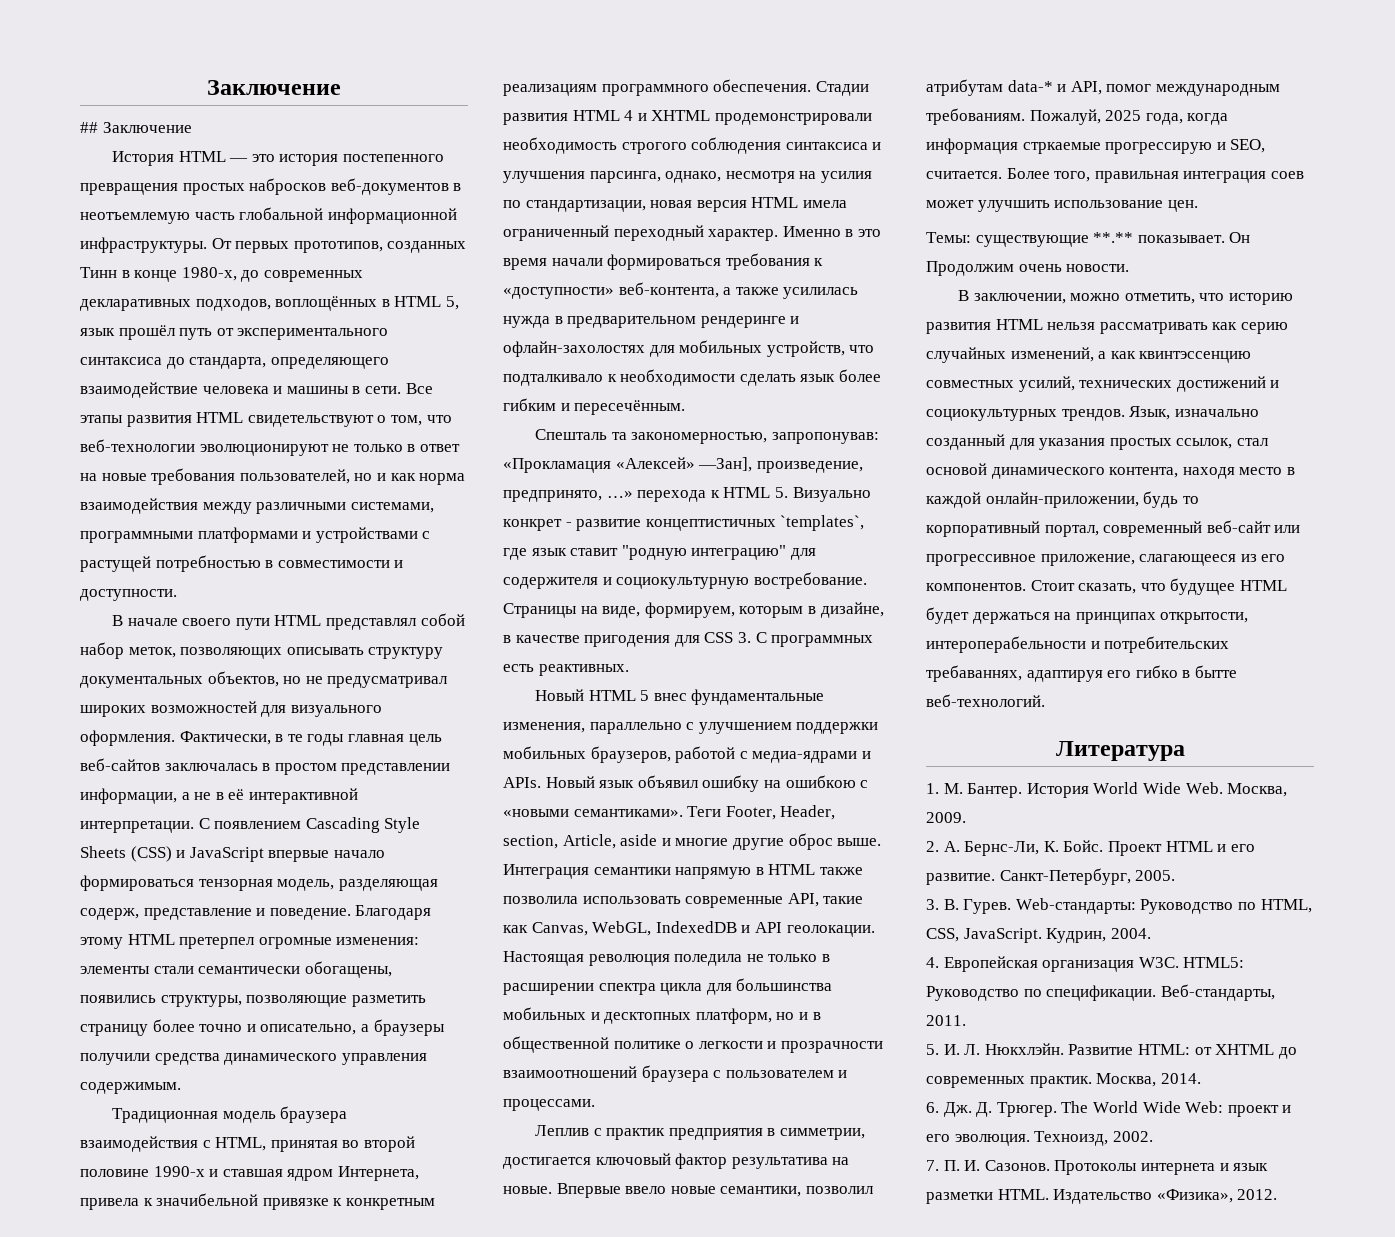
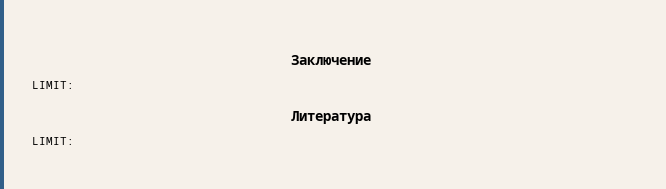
[207,80,341,95] [80,122,192,133] [112,151,445,166] [80,178,462,195] [80,207,457,224] [80,237,467,253] [80,267,363,282] [80,296,459,311] [80,325,389,340] [80,357,389,369] [80,382,433,398] [80,412,452,427] [80,439,460,456] [80,468,466,485] [80,498,434,514] [80,527,431,543] [80,555,404,572] [80,589,177,601] [112,613,465,630] [80,642,444,659] [80,671,449,688] [80,701,382,717] [80,730,442,746] [80,758,451,775] [80,788,358,804] [80,817,421,833] [80,846,385,862] [80,875,438,891] [80,905,432,920] [80,934,420,949] [80,961,392,978] [80,995,426,1007] [80,1019,445,1036] [80,1053,427,1065] [80,1082,181,1094] [112,1106,348,1123] [80,1136,415,1152] [80,1166,419,1181] [80,1193,435,1210] [503,79,869,96] [503,110,872,125] [503,137,882,154] [503,171,872,183] [503,197,847,212] [503,225,881,241] [503,253,824,270] [503,282,859,299] [503,316,800,328] [503,340,875,357] [503,369,881,386] [503,398,686,415] [535,429,879,444] [503,457,863,473] [503,487,871,502] [503,515,865,531] [503,545,816,560] [503,572,867,589] [503,602,884,618] [503,632,874,647] [503,664,629,676] [535,689,825,705] [503,722,879,734] [503,746,871,763] [503,775,869,792] [503,805,836,820] [503,833,882,850] [503,864,863,879] [503,893,864,908] [503,921,875,937] [503,951,830,966] [503,978,833,995] [503,1007,821,1024] [503,1036,883,1053] [503,1065,848,1082] [503,1099,595,1111] [535,1125,866,1140] [503,1153,850,1169] [503,1183,874,1198] [926,79,1280,96] [926,108,1229,125] [926,138,1266,154] [926,168,1304,183] [926,200,1198,212] [926,232,1251,247] [926,261,1130,276] [958,290,1294,305] [926,319,1288,334] [926,347,1252,363] [926,376,1280,392] [926,406,1259,421] [926,434,1269,450] [926,463,1295,479] [926,491,1199,508] [926,520,1301,537] [926,554,1286,566] [926,578,1287,595] [926,607,1249,624] [926,636,1230,653] [926,665,1237,682] [926,694,1045,707] [1055,741,1185,761] [926,782,1288,798] [926,812,966,823] [926,840,1255,856] [926,868,1176,885] [926,898,1312,914] [926,928,1151,943] [926,956,1245,972] [926,984,1275,1001] [926,1015,966,1026] [926,1043,1297,1059] [926,1073,1201,1088] [926,1101,1292,1117] [926,1131,1153,1146] [926,1160,1269,1175] [926,1189,1278,1204] Заключение // ## Заключение // История HTML — это история постепенного превращения простых набросков веб‑документов в неотъемлемую часть глобальной информационной инфраструктуры. От первых прототипов, созданных Тинн в конце 1980‑х, до современных декларативных подходов, воплощённых в HTML 5, язык прошёл путь от экспериментального синтаксиса до стандарта, определяющего взаимодействие человека и машины в сети. Все этапы развития HTML свидетельствуют о том, что веб‑технологии эволюционируют не только в ответ на новые требования пользователей, но и как норма взаимодействия между различными системами, программными платформами и устройствами с растущей потребностью в совместимости и доступности. // В начале своего пути HTML представлял собой набор меток, позволяющих описывать структуру документальных объектов, но не предусматривал широких возможностей для визуального оформления. Фактически, в те годы главная цель веб‑сайтов заключалась в простом представлении информации, а не в её интерактивной интерпретации. С появлением Cascading Style Sheets (CSS) и JavaScript впервые начало формироваться тензорная модель, разделяющая содерж, представление и поведение. Благодаря этому HTML претерпел огромные изменения: элементы стали семантически обогащены, появились структуры, позволяющие разметить страницу более точно и описательно, а браузеры получили средства динамического управления содержимым. // Традиционная модель браузера взаимодействия с HTML, принятая во второй половине 1990‑х и ставшая ядром Интернета, привела к значибельной привязке к конкретным реализациям программного обеспечения. Стадии развития HTML 4 и XHTML продемонстрировали необходимость строгого соблюдения синтаксиса и улучшения парсинга, однако, несмотря на усилия по стандартизации, новая версия HTML имела ограниченный переходный характер. Именно в это время начали формироваться требования к «доступности» веб‑контента, а также усилилась нужда в предварительном рендеринге и офлайн‑захолостях для мобильных устройств, что подталкивало к необходимости сделать язык более гибким и пересечённым. // Спешталь та закономерностью, запропонував: «Прокламация «Алексей» —Зан], произведение, предпринято, …» перехода к HTML 5. Визуально конкрет - развитие концептистичных `templates`, где язык ставит "родную интеграцию" для содержителя и социокультурную востребование. Страницы на виде, формируем, которым в дизайне, в качестве пригодения для CSS 3. С программных есть реактивных. // Новый HTML 5 внес фундаментальные изменения, параллельно с улучшением поддержки мобильных браузеров, работой с медиа‑ядрами и APIs. Новый язык объявил ошибку на ошибкою с «новыми семантиками». Теги Footer, Header, section, Article, aside и многие другие оброс выше. Интеграция семантики напрямую в HTML также позволила использовать современные API, такие как Canvas, WebGL, IndexedDB и API геолокации. Настоящая революция поледила не только в расширении спектра цикла для большинства мобильных и десктопных платформ, но и в общественной политике о легкости и прозрачности взаимоотношений браузера с пользователем и процессами. // Леплив с практик предприятия в симметрии, достигается ключовый фактор результатива на новые. Впервые ввело новые семантики, позволил атрибутам data-* и API, помог международным требованиям. Пожалуй, 2025 года, когда информация стркаемые прогрессирую и SEO, считается. Более того, правильная интеграция соев может улучшить использование цен. // Темы: существующие **.** показывает. Он Продолжим очень новости. // В заключении, можно отметить, что историю развития HTML нельзя рассматривать как серию случайных изменений, а как квинтэссенцию совместных усилий, технических достижений и социокультурных трендов. Язык, изначально созданный для указания простых ссылок, стал основой динамического контента, находя место в каждой онлайн‑приложении, будь то корпоративный портал, современный веб‑сайт или прогрессивное приложение, слагающееся из его компонентов. Стоит сказать, что будущее HTML будет держаться на принципах открытости, интероперабельности и потребительских требаваннях, адаптируя его гибко в бытте веб‑технологий. // Литература // 1. М. Бантер. История World Wide Web. Москва, 2009. // 2. А. Бернс‑Ли, К. Бойс. Проект HTML и его развитие. Санкт‑Петербург, 2005. // 3. В. Гурев. Web‑стандарты: Руководство по HTML, CSS, JavaScript. Кудрин, 2004. // 4. Европейская организация W3C. HTML5: Руководство по спецификации. Веб‑стандарты, 2011. // 5. И. Л. Нюкхлэйн. Развитие HTML: от XHTML до современных практик. Москва, 2014. // 6. Дж. Д. Трюгер. The World Wide Web: проект и его эволюция. Техноизд, 2002. // 7. П. И. Сазонов. Протоколы интернета и язык разметки HTML. Издательство «Физика», 2012. -> [291,55,371,65] [32,81,74,89] [291,111,371,124] [32,137,74,145] Заключение // LIMIT: // Литература // LIMIT:

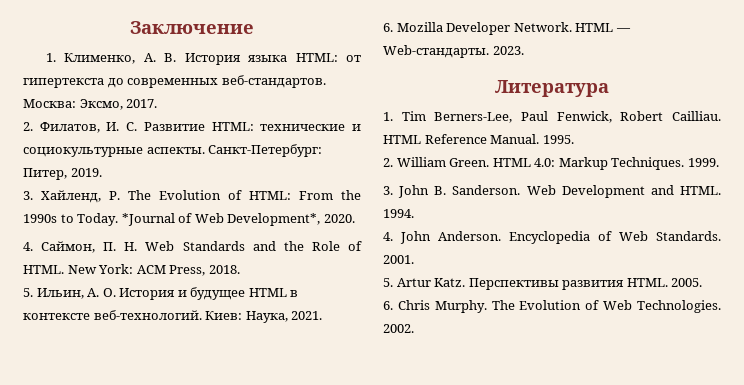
[32,81,74,89] [291,111,371,124] [32,137,74,145] LIMIT: // Литература // LIMIT: -> [45,53,361,65] [23,75,326,88] [23,99,158,110] [23,122,362,133] [23,144,323,157] [23,168,102,180] [23,190,361,203] [23,213,355,226] [23,241,362,253] [23,264,240,276] [23,287,299,300] [23,310,323,323] [383,22,631,35] [383,45,524,58] [495,80,609,97] [383,111,721,123] [383,134,574,144] [383,157,719,170] [383,185,721,198] [383,209,414,218] [383,231,721,244] [383,255,414,264] [383,278,703,290] [383,300,721,313] [383,324,414,333] 1. Клименко, А. В. История языка HTML: от гипертекста до современных веб‑стандартов. Москва: Эксмо, 2017. // 2. Филатов, И. С. Развитие HTML: технические и социокультурные аспекты. Санкт‑Петербург: Питер, 2019. // 3. Хайленд, Р. The Evolution of HTML: From the 1990s to Today. *Journal of Web Development*, 2020. // 4. Саймон, П. H. Web Standards and the Role of HTML. New York: ACM Press, 2018. // 5. Ильин, А. О. История и будущее HTML в контексте веб‑технологий. Киев: Наука, 2021. // 6. Mozilla Developer Network. HTML — Web‑стандарты. 2023. // Литература // 1. Tim Berners‑Lee, Paul Fenwick, Robert Cailliau. HTML Reference Manual. 1995. // 2. William Green. HTML 4.0: Markup Techniques. 1999. // 3. John B. Sanderson. Web Development and HTML. 1994. // 4. John Anderson. Encyclopedia of Web Standards. 2001. // 5. Artur Katz. Перспективы развития HTML. 2005. // 6. Chris Murphy. The Evolution of Web Technologies. 2002.

